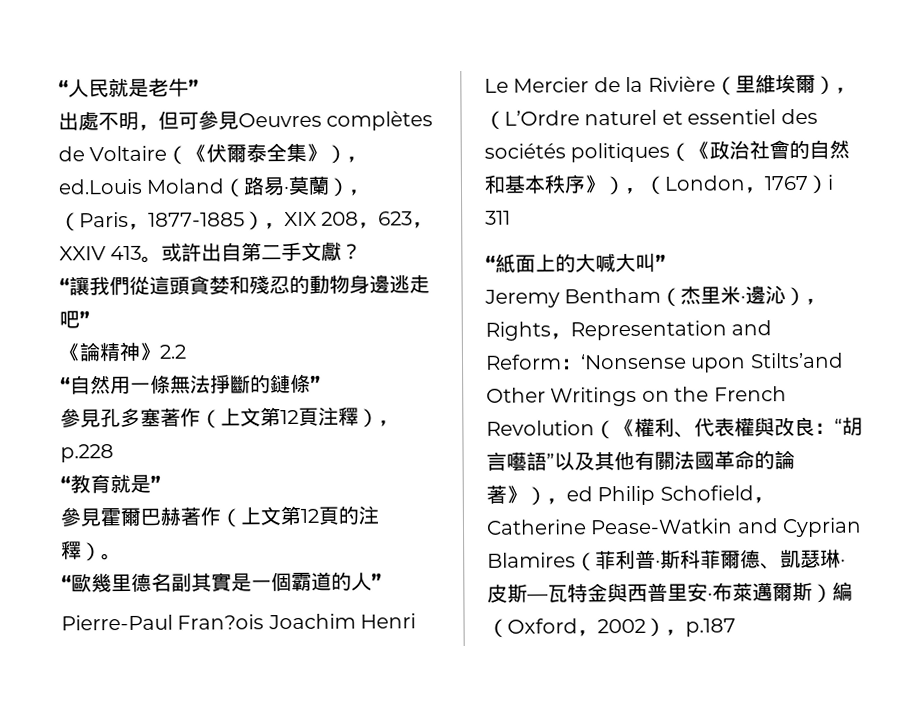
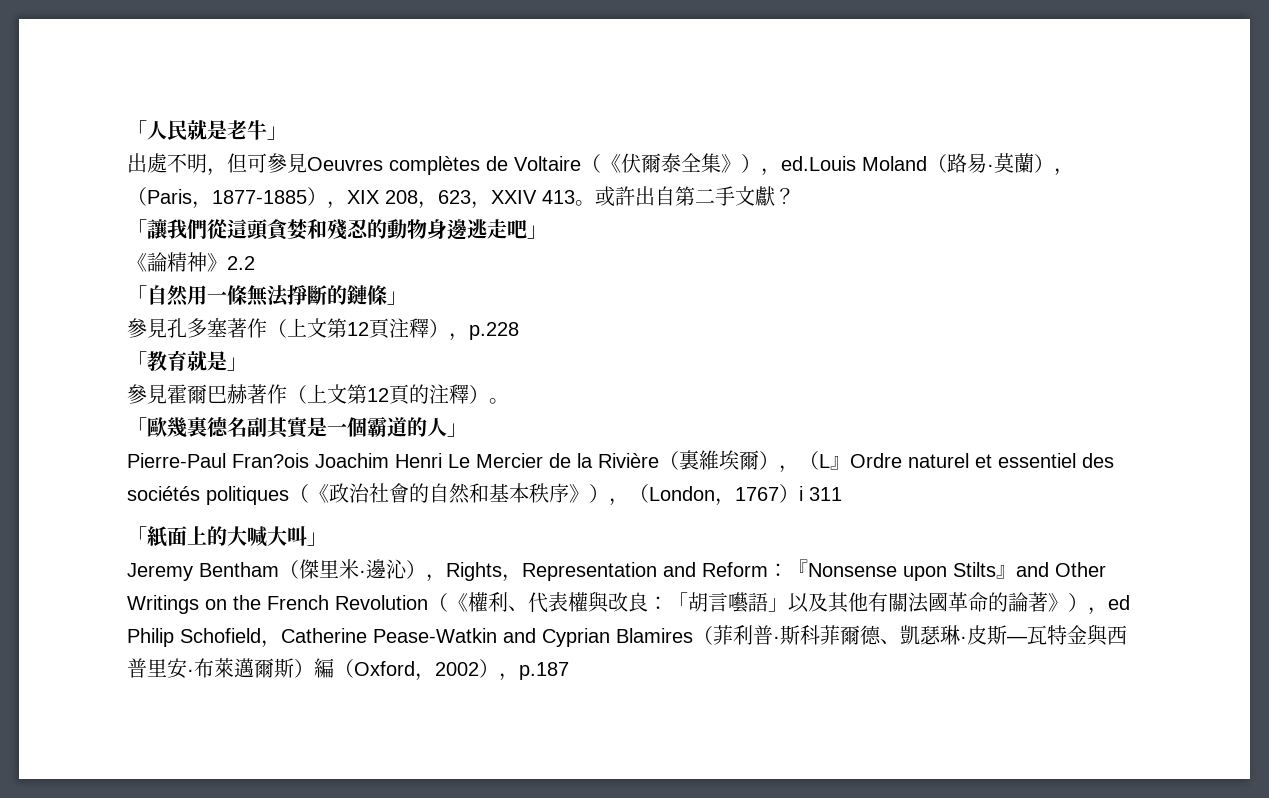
[58,80,69,96] “ -> [127,120,147,138] 「
[188,79,199,95] ” -> [267,126,287,140] 」
[59,278,70,294] “ -> [127,219,147,237] 「
[79,311,90,327] ” -> [527,225,547,239] 」
[60,377,71,393] “ -> [127,285,147,303] 「
[310,375,321,391] ” -> [387,291,407,305] 」
[60,476,71,492] “ -> [127,351,147,369] 「
[150,475,161,491] ” -> [227,357,247,371] 」
[61,573,132,593] “歐幾里 -> [127,417,207,438] 「歐幾裏
[371,573,382,589] ” -> [447,423,467,437] 」
[734,75,756,94] 里 -> [679,450,699,470] 裏
[504,110,580,126] L’Ordre -> [819,453,902,470] L』Ordre
[485,255,496,271] “ -> [127,526,147,544] 「
[655,254,666,270] ” -> [307,532,327,546] 」
[680,285,702,305] 杰 -> [299,559,319,579] 傑
[580,352,844,373] ‘Nonsense upon Stilts’and -> [788,559,1049,581] 『Nonsense upon Stilts』and
[834,418,843,434] “ -> [668,592,688,610] 「
[546,453,555,469] ” -> [768,598,788,612] 」

